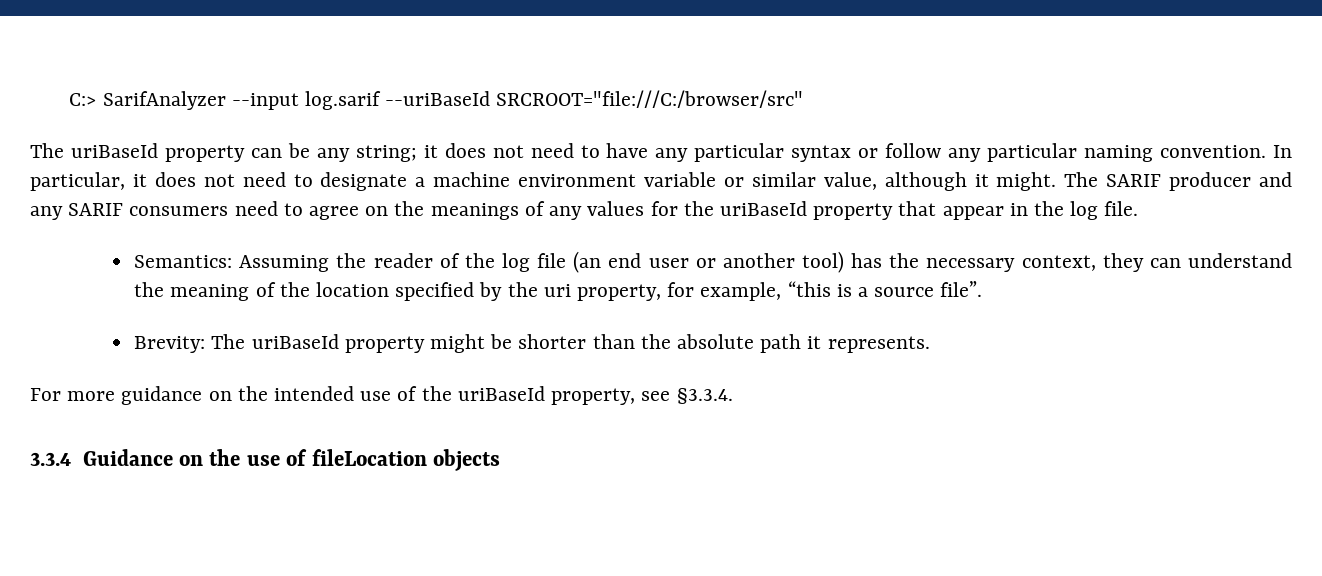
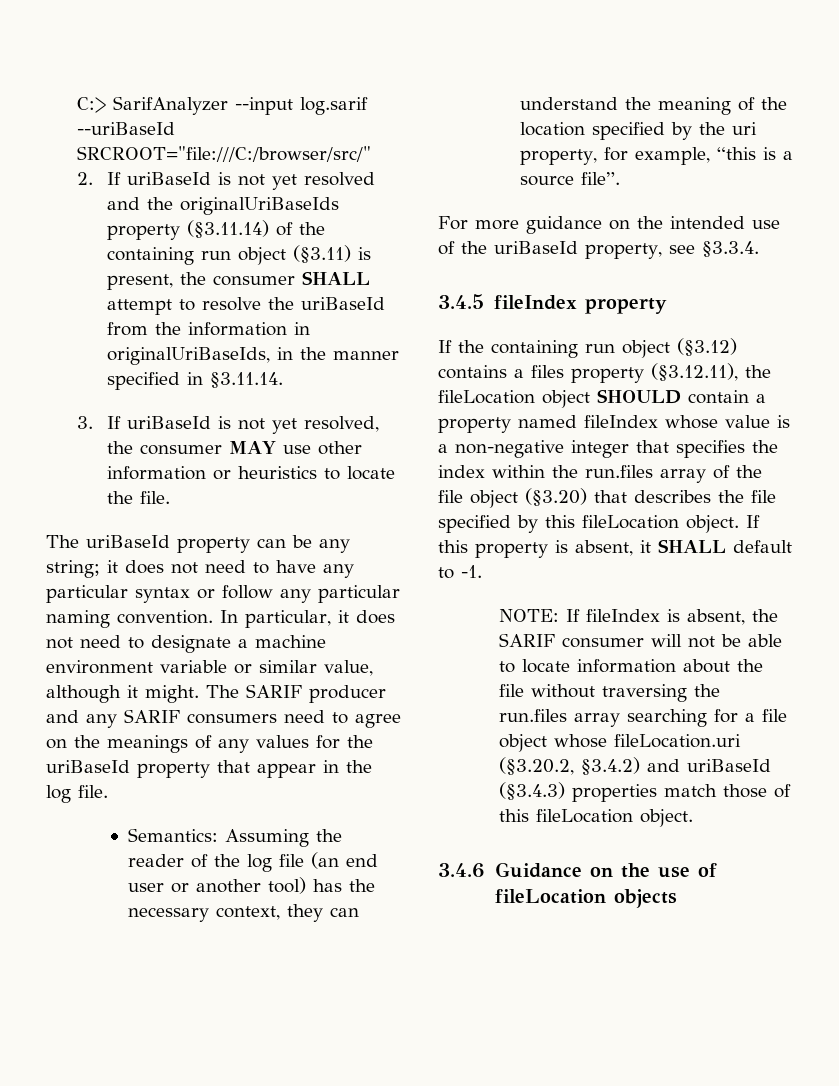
[496,90,804,108] SRCROOT="file:///C:/browser/src" -> [76,146,371,162] [76,172,376,190] [107,197,340,215] [107,220,326,240] [107,245,372,265] [107,271,371,290] [107,297,386,315] [107,322,311,336] [107,347,400,365] [107,372,284,390] [76,416,380,434] [107,441,363,455] [107,466,396,480] [107,491,171,504] SRCROOT="file:///C:/browser/src/" // 2. If uriBaseId is not yet resolved and the originalUriBaseIds property (§3.11.14) of the containing run object (§3.11) is present, the consumer SHALL attempt to resolve the uriBaseId from the information in originalUriBaseIds, in the manner specified in §3.11.14. // 3. If uriBaseId is not yet resolved, the consumer MAY use other information or heuristics to locate the file.
[134,334,930,353] // Brevity: The uriBaseId property might be shorter than the absolute path it represents. -> (620, 178) none
[30,452,71,466] 3.3.4 -> [438,294,667,314] [438,338,737,358] [438,363,771,383] [438,389,766,408] [438,415,790,433] [438,440,778,458] [438,465,762,483] [438,488,776,508] [438,515,760,533] [438,539,792,558] [438,565,482,579] [499,609,779,625] [499,633,783,648] [499,659,764,673] [499,684,721,702] [499,709,788,727] [499,734,742,752] [499,757,772,775] [499,782,792,802] [499,809,694,827] [438,863,485,878] 3.4.5 fileIndex property // If the containing run object (§3.12) contains a files property (§3.12.11), the fileLocation object SHOULD contain a property named fileIndex whose value is a non-negative integer that specifies the index within the run.files array of the file object (§3.20) that describes the file specified by this fileLocation object. If this property is absent, it SHALL default to -1. // NOTE: If fileIndex is absent, the SARIF consumer will not be able to locate information about the file without traversing the run.files array searching for a file object whose fileLocation.uri (§3.20.2, §3.4.2) and uriBaseId (§3.4.3) properties match those of this fileLocation object. // 3.4.6

